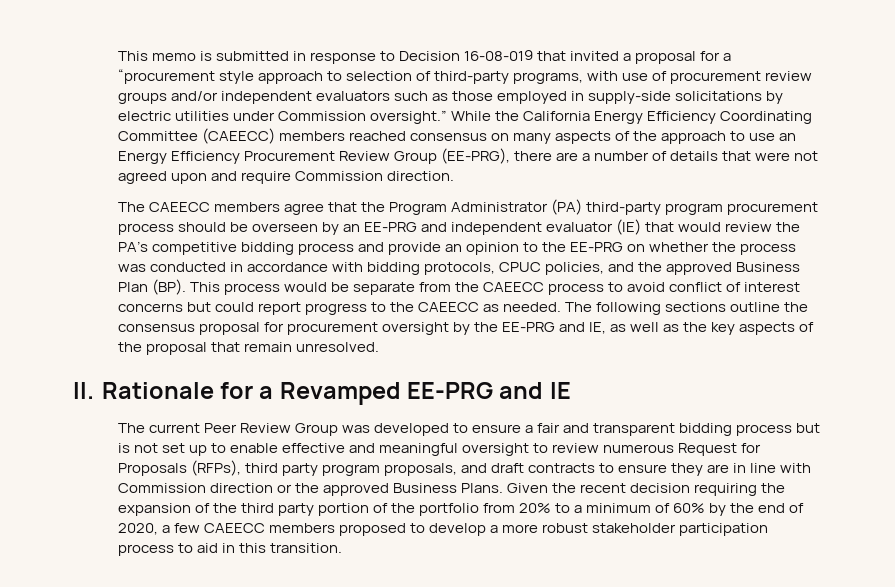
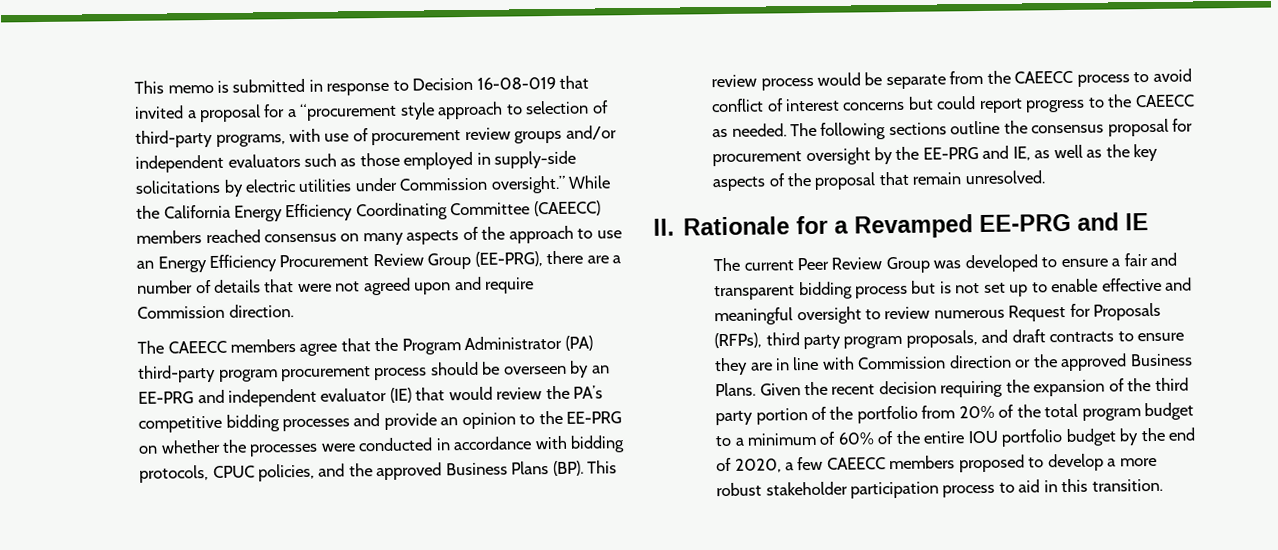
[297,243,354,255] process -> [281,418,350,432] processes
[740,243,797,255] [117,264,146,272] process was -> [249,443,356,457] processes were
[117,282,148,292] Plan -> [511,461,550,475] Plans
(220, 287) none -> [711,74,758,88] review
(552, 508) none -> [998,402,1195,421] of the total program budget
(706, 508) none -> [877,428,1117,447] of the entire IOU portfolio budget

